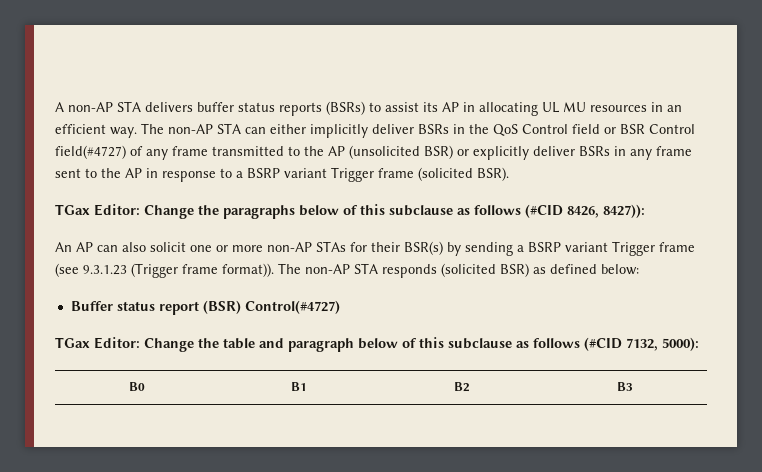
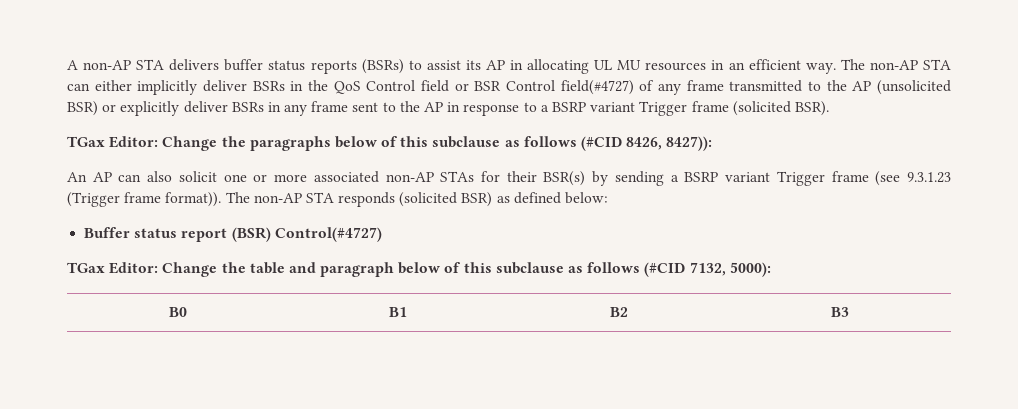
(263, 248) none -> [313,171,379,183] associated

